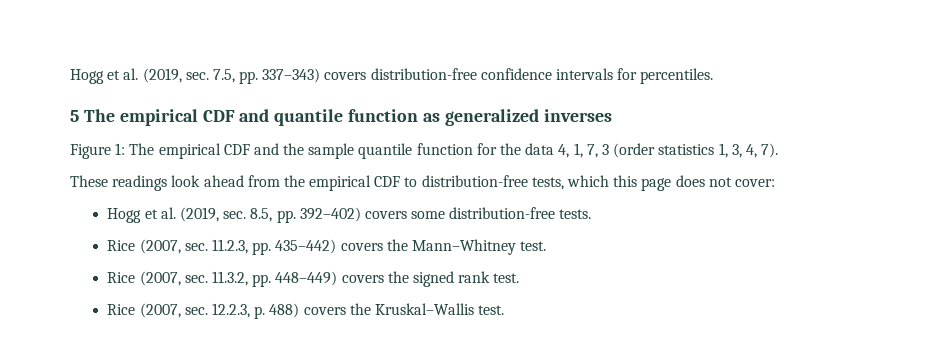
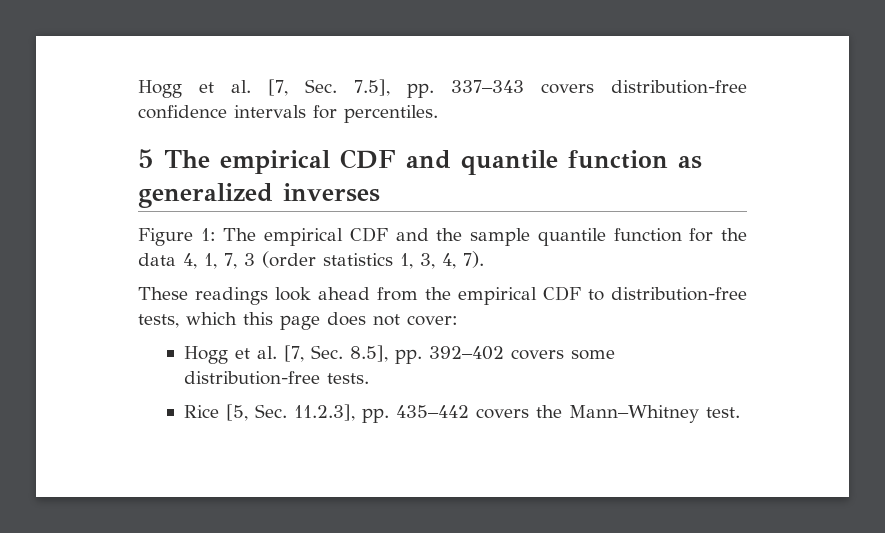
[70,68,321,84] Hogg et al. (2019, sec. 7.5, pp. 337–343) -> [138,79,524,98] Hogg et al. [7, Sec. 7.5], pp. 337–343
[179,207,361,223] (2019, sec. 8.5, pp. 392–402) -> [283,345,504,364] [7, Sec. 8.5], pp. 392–402
[139,239,337,255] (2007, sec. 11.2.3, pp. 435–442) -> [225,404,469,423] [5, Sec. 11.2.3], pp. 435–442
[107,271,520,287] [107,303,505,319] // Rice (2007, sec. 11.3.2, pp. 448–449) covers the signed rank test. // Rice (2007, sec. 12.2.3, p. 488) covers the Kruskal–Wallis test. -> (740, 412) none

